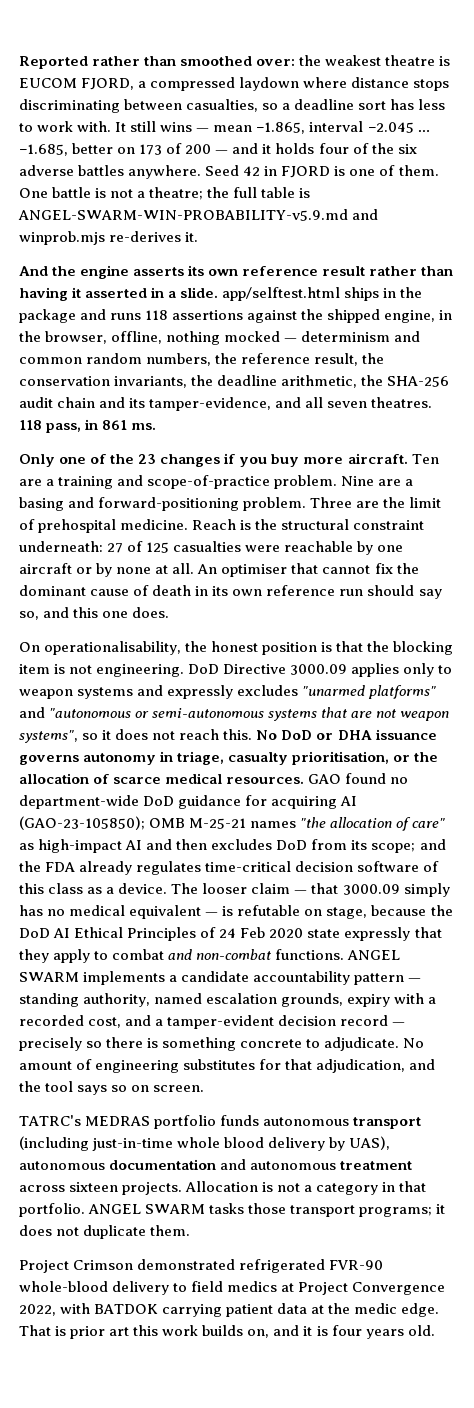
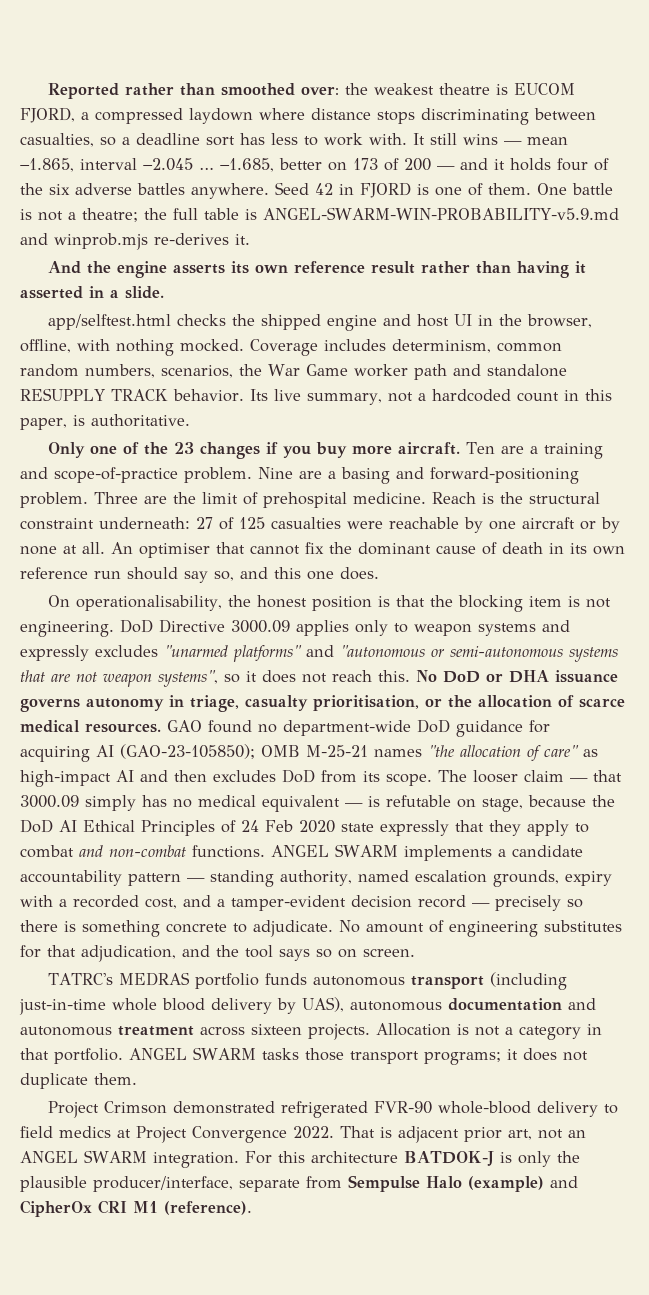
[222,287,423,301] [19,309,453,323] [19,331,421,345] [19,353,385,366] [19,375,450,388] [19,397,433,411] [19,419,157,433] app/selftest.html ships in the package and runs 118 assertions against the shipped engine, in the browser, offline, nothing mocked — determinism and common random numbers, the reference result, the conservation invariants, the deadline arithmetic, the SHA-256 audit chain and its tamper-evidence, and all seven theatres. 118 pass, in 861 ms. -> [48,314,593,331] [20,339,562,356] [20,364,567,380] [20,388,612,405] [20,414,190,430] // app/selftest.html checks the shipped engine and host UI in the browser, offline, with nothing mocked. Coverage includes determinism, common random numbers, scenarios, the War Game worker path and standalone RESUPPLY TRACK behavior. Its live summary, not a hardcoded count in this paper, is authoritative.
[371,839,446,853] [19,861,440,875] [19,883,168,894] scope; and the FDA already regulates time-critical decision software of this class as a device. -> [386,773,432,786] scope.
[19,1303,440,1317] [19,1325,435,1339] 2022, with BATDOK carrying patient data at the medic edge. That is prior art this work builds on, and it is four years old. -> [293,1126,586,1143] [20,1150,580,1168] [20,1175,578,1192] [20,1200,252,1217] 2022. That is adjacent prior art, not an ANGEL SWARM integration. For this architecture BATDOK-J is only the plausible producer/interface, separate from Sempulse Halo (example) and CipherOx CRI M1 (reference).

